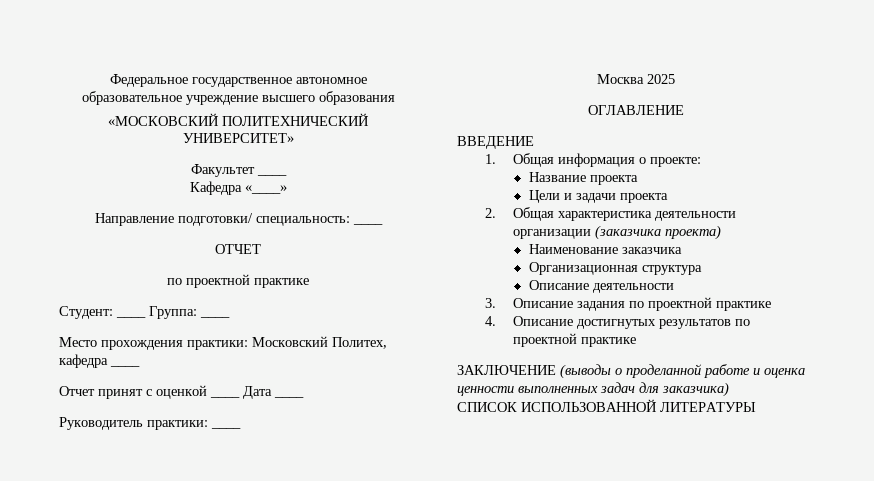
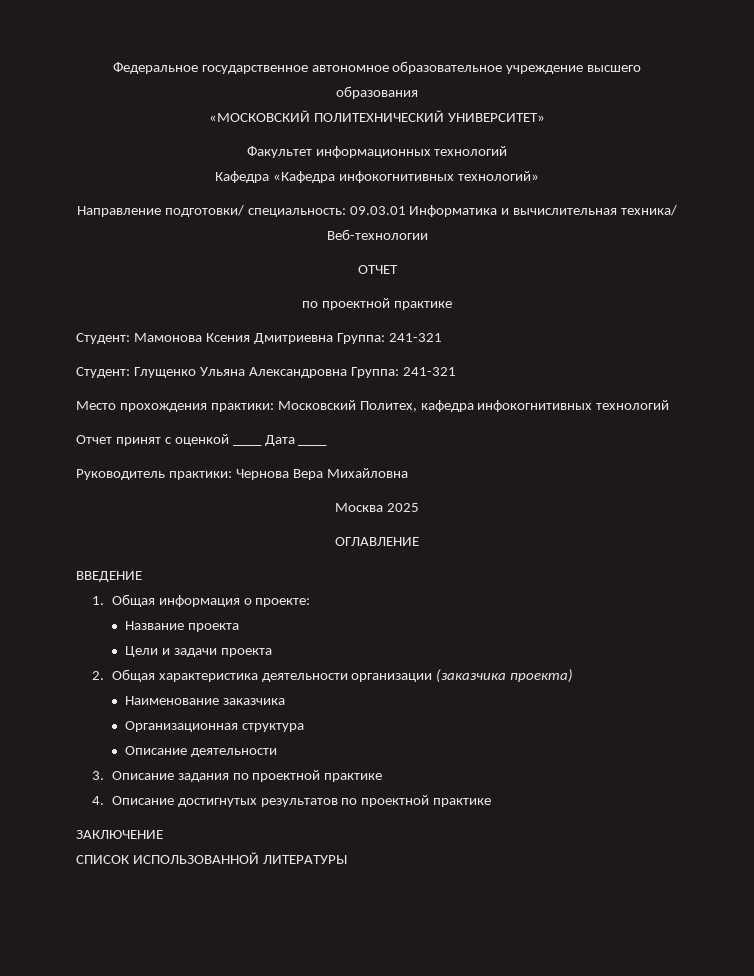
[256,174,287,176] ____ -> [315,146,508,158] информационных технологий
[244,185,287,194] «____» -> [273,171,539,183] «Кафедра инфокогнитивных технологий»
[352,223,383,225] ____ -> [349,205,678,217] [326,229,428,240] 09.03.01 Информатика и вычислительная техника/ Веб-технологии
[116,306,230,319] ____ Группа: ____ -> [133,333,442,344] [76,367,456,378] Мамонова Ксения Дмитриевна Группа: 241-321 // Студент: Глущенко Ульяна Александровна Группа: 241-321
[110,365,140,367] ____ -> [477,400,670,412] инфокогнитивных технологий
[211,427,241,429] ____ -> [235,468,408,480] Чернова Вера Михайловна
[560,364,805,379] [457,382,729,397] (выводы о проделанной работе и оценка ценности выполненных задач для заказчика) -> (163, 834) none

